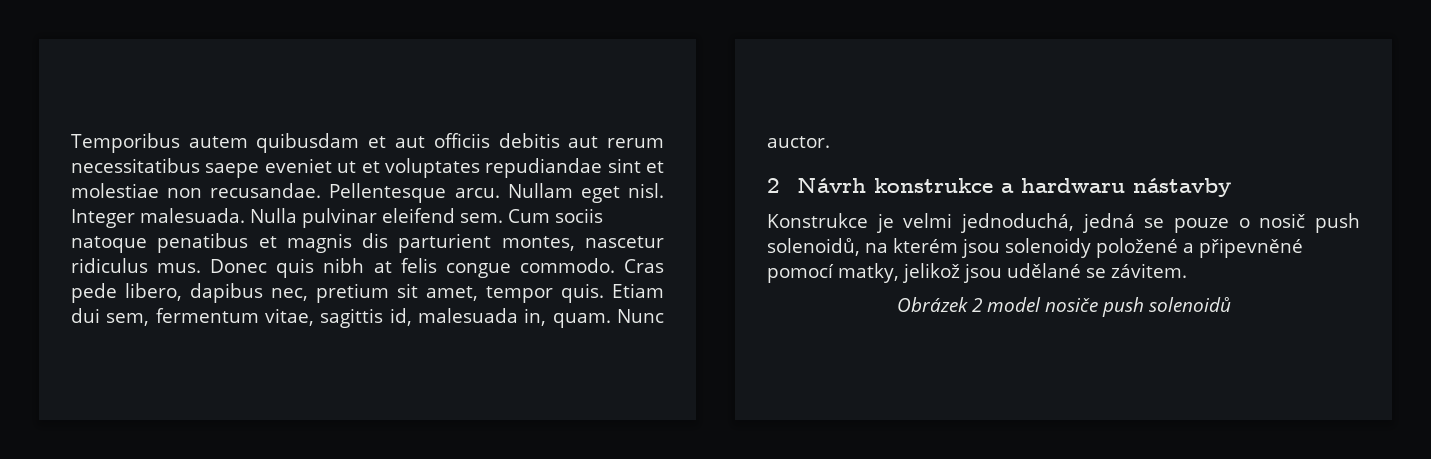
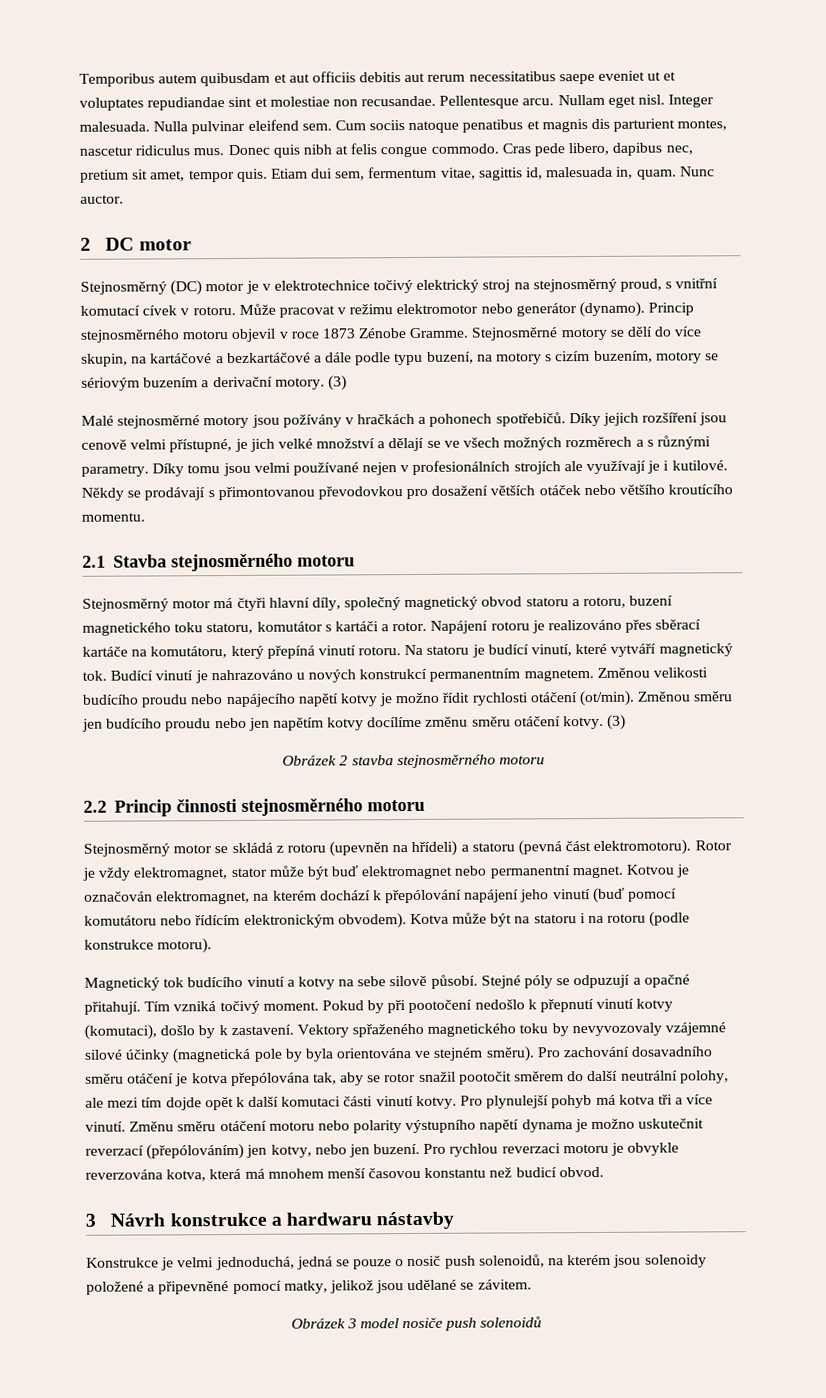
(780, 185) none -> [105,237,192,251] [80,278,719,296] [80,301,695,318] [80,326,702,343] [81,350,719,367] [81,375,347,391] [81,412,728,429] [81,435,711,453] [81,460,728,477] [81,484,734,501] [81,512,146,522] [82,553,355,572] [82,595,674,612] [82,619,702,636] [82,643,733,660] [82,667,709,684] [82,690,734,708] [82,714,627,732] [282,754,545,769] [83,798,425,817] [83,839,732,857] [82,864,691,881] [84,887,678,905] [84,911,691,929] [84,938,213,954] [84,974,690,991] [84,998,674,1015] [84,1022,727,1040] [84,1046,714,1064] [85,1070,729,1087] [85,1094,714,1111] [85,1118,705,1134] [85,1142,680,1160] [85,1166,604,1182] [85,1213,96,1227] DC motor // Stejnosměrný (DC) motor je v elektrotechnice točivý elektrický stroj na stejnosměrný proud, s vnitřní komutací cívek v rotoru. Může pracovat v režimu elektromotor nebo generátor (dynamo). Princip stejnosměrného motoru objevil v roce 1873 Zénobe Gramme. Stejnosměrné motory se dělí do více skupin, na kartáčové a bezkartáčové a dále podle typu buzení, na motory s cizím buzením, motory se sériovým buzením a derivační motory. (3) // Malé stejnosměrné motory jsou požívány v hračkách a pohonech spotřebičů. Díky jejich rozšíření jsou cenově velmi přístupné, je jich velké množství a dělají se ve všech možných rozměrech a s různými parametry. Díky tomu jsou velmi používané nejen v profesionálních strojích ale využívají je i kutilové. Někdy se prodávají s přimontovanou převodovkou pro dosažení větších otáček nebo většího kroutícího momentu. // 2.1 Stavba stejnosměrného motoru // Stejnosměrný motor má čtyři hlavní díly, společný magnetický obvod statoru a rotoru, buzení magnetického toku statoru, komutátor s kartáči a rotor. Napájení rotoru je realizováno přes sběrací kartáče na komutátoru, který přepíná vinutí rotoru. Na statoru je budící vinutí, které vytváří magnetický tok. Budící vinutí je nahrazováno u nových konstrukcí permanentním magnetem. Změnou velikosti budícího proudu nebo napájecího napětí kotvy je možno řídit rychlosti otáčení (ot/min). Změnou směru jen budícího proudu nebo jen napětím kotvy docílíme změnu směru otáčení kotvy. (3) // Obrázek 2 stavba stejnosměrného motoru // 2.2 Princip činnosti stejnosměrného motoru // Stejnosměrný motor se skládá z rotoru (upevněn na hřídeli) a statoru (pevná část elektromotoru). Rotor je vždy elektromagnet, stator může být buď elektromagnet nebo permanentní magnet. Kotvou je označován elektromagnet, na kterém dochází k přepólování napájení jeho vinutí (buď pomocí komutátoru nebo řídícím elektronickým obvodem). Kotva může být na statoru i na rotoru (podle konstrukce motoru). // Magnetický tok budícího vinutí a kotvy na sebe silově působí. Stejné póly se odpuzují a opačné přitahují. Tím vzniká točivý moment. Pokud by při pootočení nedošlo k přepnutí vinutí kotvy (komutaci), došlo by k zastavení. Vektory spřaženého magnetického toku by nevyvozovaly vzájemné silové účinky (magnetická pole by byla orientována ve stejném směru). Pro zachování dosavadního směru otáčení je kotva přepólována tak, aby se rotor snažil pootočit směrem do další neutrální polohy, ale mezi tím dojde opět k další komutaci části vinutí kotvy. Pro plynulejší pohyb má kotva tři a více vinutí. Změnu směru otáčení motoru nebo polarity výstupního napětí dynama je možno uskutečnit reverzací (přepólováním) jen kotvy, nebo jen buzení. Pro rychlou reverzaci motoru je obvykle reverzována kotva, která má mnohem menší časovou konstantu než budicí obvod. // 3
[971,298,983,312] 2 -> [346,1318,357,1329] 3

